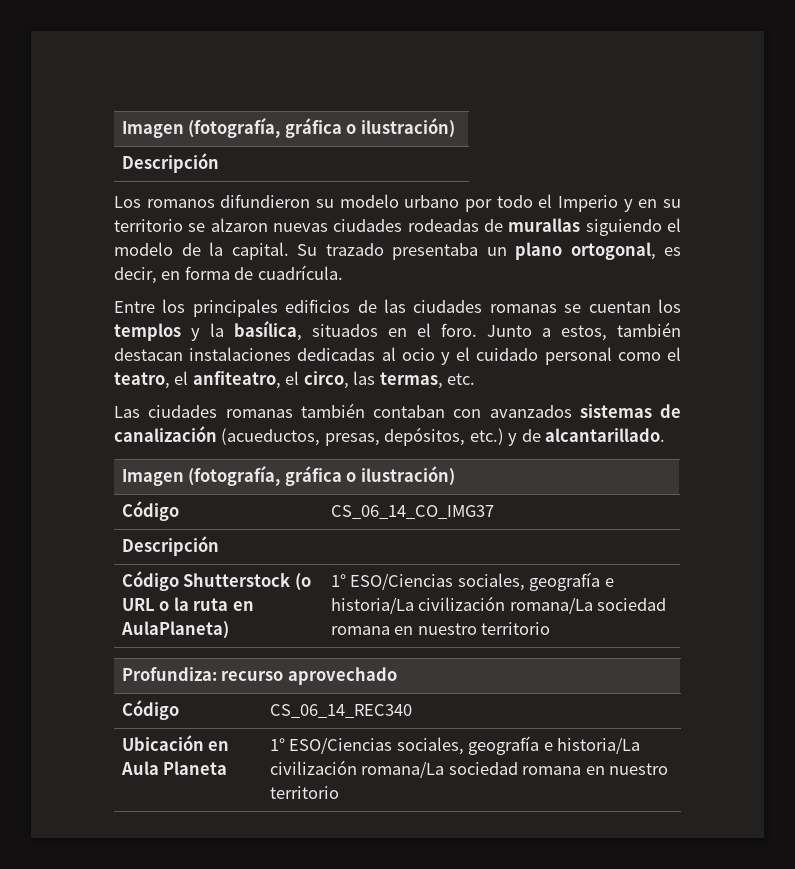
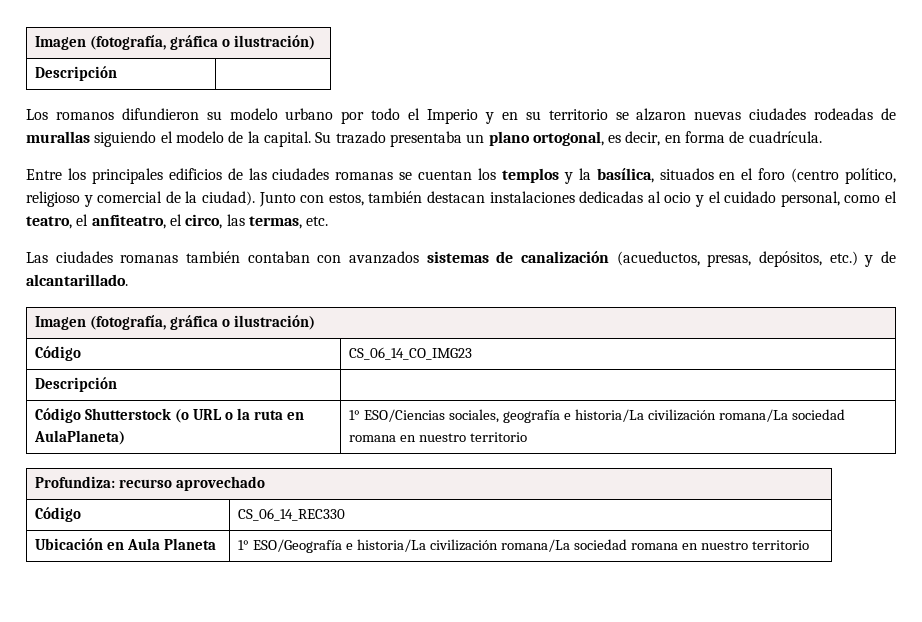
[441,323,551,337] foro. Junto a -> [758,168,896,184] [26,191,325,207] foro (centro político, religioso y comercial de la ciudad). Junto con
[544,347,612,365] personal -> [780,191,840,207] personal,
[330,505,494,519] CS_06_14_CO_IMG37 -> [349,347,473,360] CS_06_14_CO_IMG23
[269,704,412,718] CS_06_14_REC340 -> [238,508,346,521] CS_06_14_REC330
[289,736,540,755] ESO/Ciencias sociales, geografía -> [253,539,343,553] ESO/Geografía

